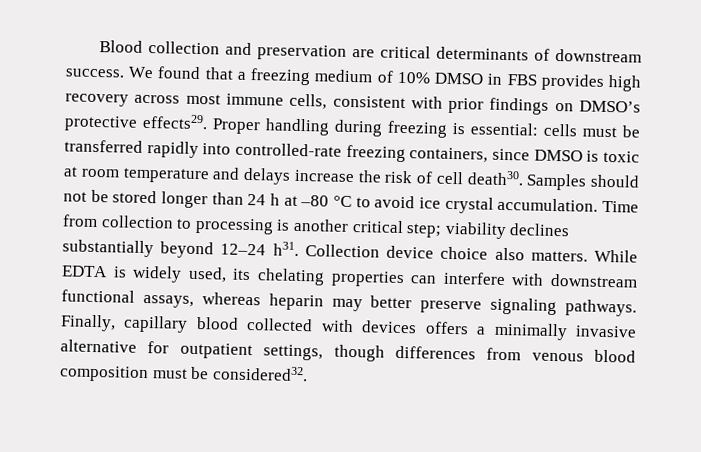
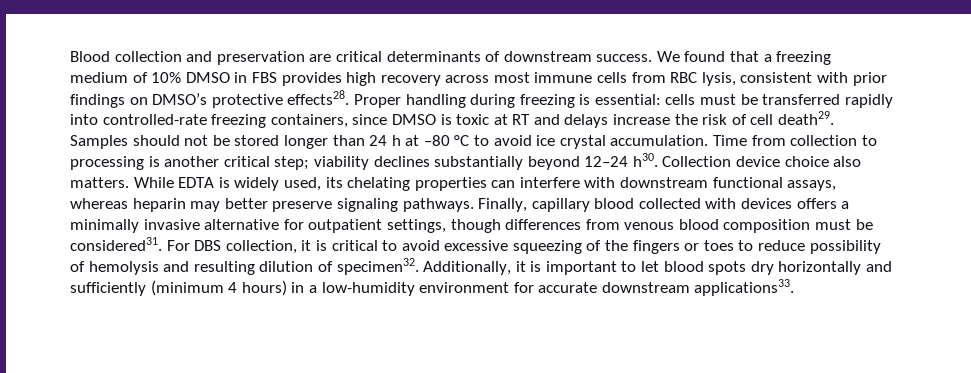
[289,93,328,110] cells, -> [597,72,736,86] cells from RBC lysis,
[142,113,208,130] effects29. -> [287,90,350,105] effects28.
[80,167,210,184] room temperature -> [512,114,531,125] RT
[466,170,524,186] death30. -> [778,111,835,125] death29.
[272,241,299,256] h31. -> [632,153,658,167] h30.
[211,365,308,382] considered32. -> [70,237,881,254] [70,258,893,275] [70,279,795,296] considered31. For DBS collection, it is critical to avoid excessive squeezing of the fingers or toes to reduce possibility of hemolysis and resulting dilution of specimen32. Additionally, it is important to let blood spots dry horizontally and sufficiently (minimum 4 hours) in a low-humidity environment for accurate downstream applications33.

